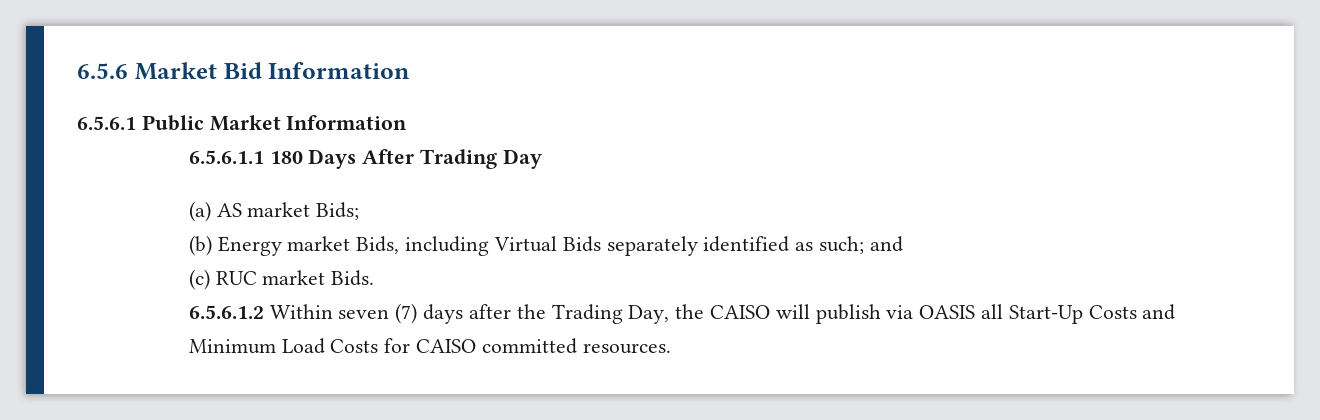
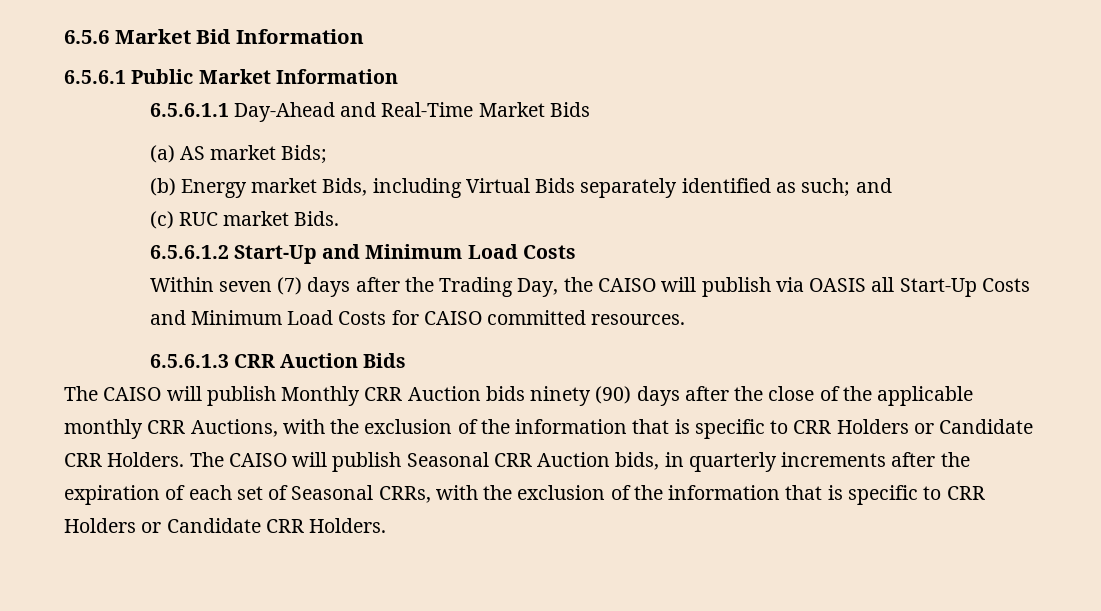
[269,149,542,169] 180 Days After Trading Day -> [233,102,590,122] Day-Ahead and Real-Time Market Bids
(264, 312) none -> [233,244,576,264] Start-Up and Minimum Load Costs //
(671, 348) none -> [149,353,407,368] [64,386,974,406] [64,419,1034,439] [64,452,970,472] [64,485,985,505] [64,518,387,533] // 6.5.6.1.3 CRR Auction Bids // The CAISO will publish Monthly CRR Auction bids ninety (90) days after the close of the applicable monthly CRR Auctions, with the exclusion of the information that is specific to CRR Holders or Candidate CRR Holders. The CAISO will publish Seasonal CRR Auction bids, in quarterly increments after the expiration of each set of Seasonal CRRs, with the exclusion of the information that is specific to CRR Holders or Candidate CRR Holders.

